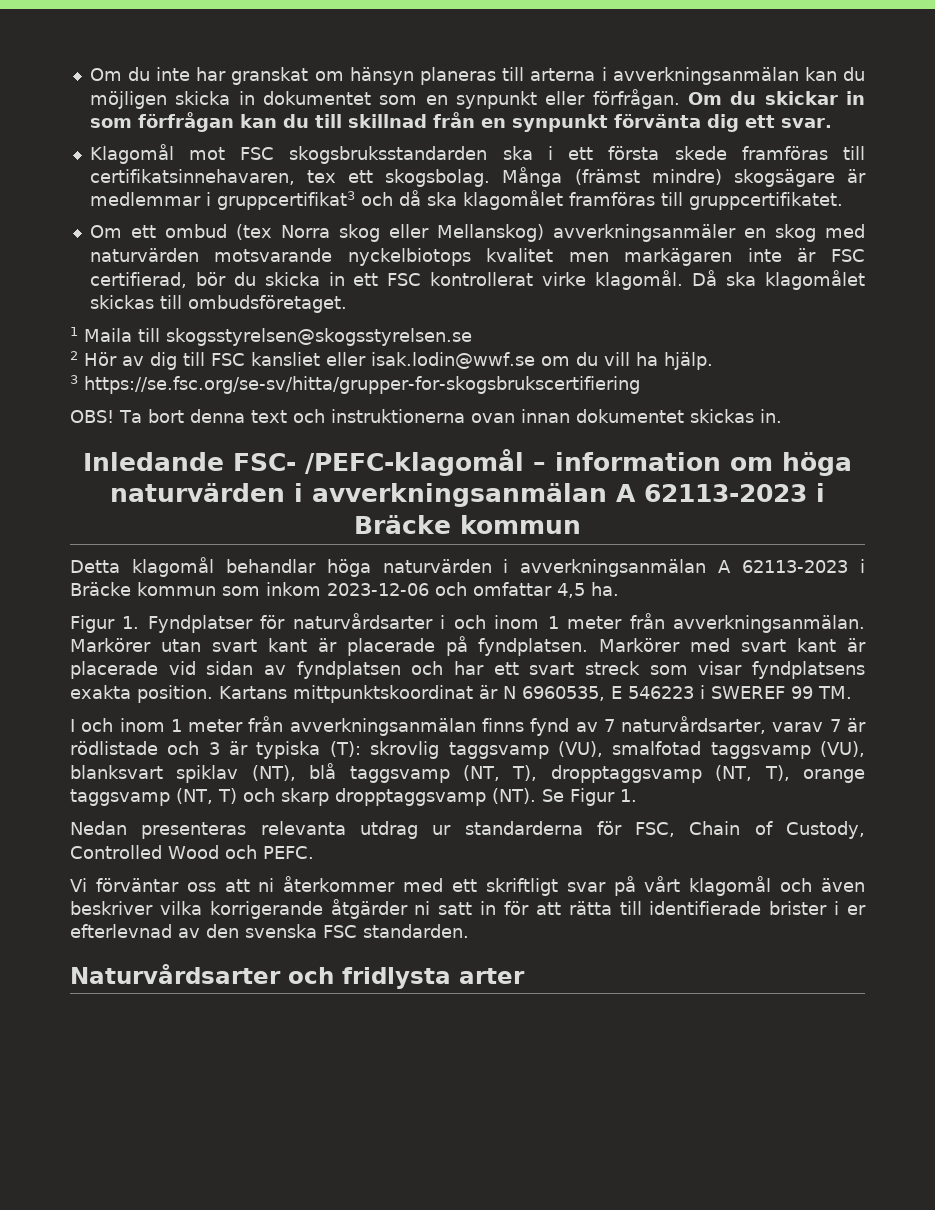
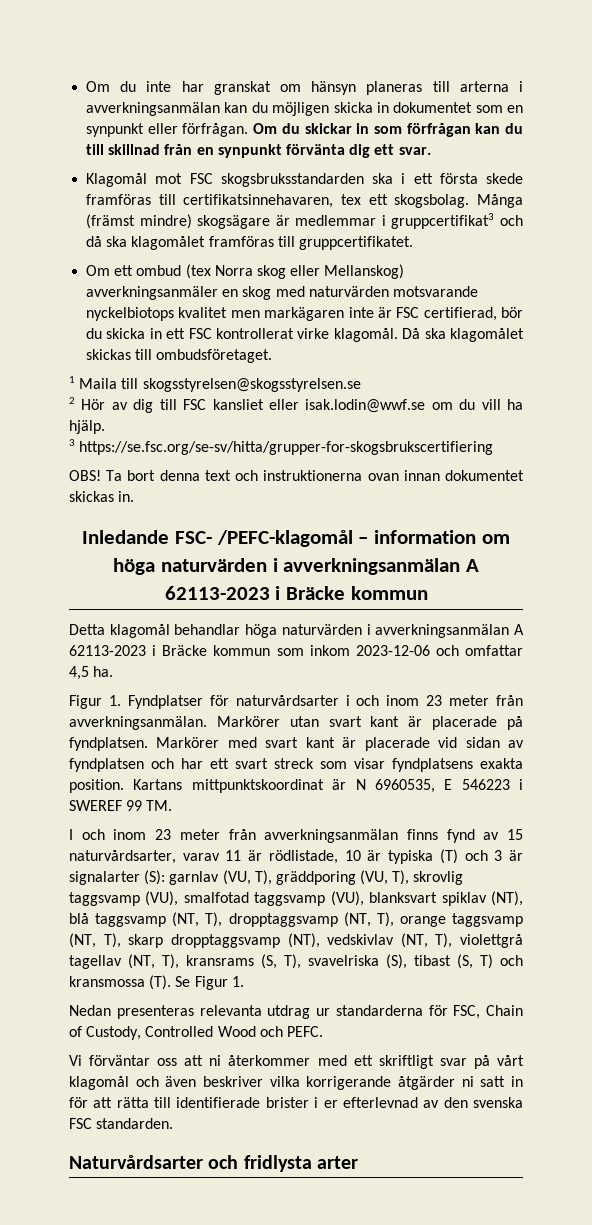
[547,616,559,629] 1 -> [426,695,443,706] 23
[170,719,182,732] 1 -> [155,829,172,840] 23
[603,719,615,732] 7 -> [506,829,523,840] 15
[829,718,867,732] [70,741,361,759] 7 är rödlistade och 3 är typiska (T): -> [225,849,524,864] [69,870,410,885] 11 är rödlistade, 10 är typiska (T) och 3 är signalarter (S): garnlav (VU, T), gräddporing (VU, T),
[218,788,536,806] T) och skarp dropptaggsvamp (NT). -> [103,933,523,948] [69,954,523,969] [69,975,172,990] T), skarp dropptaggsvamp (NT), vedskivlav (NT, T), violettgrå tagellav (NT, T), kransrams (S, T), svavelriska (S), tibast (S, T) och kransmossa (T).

